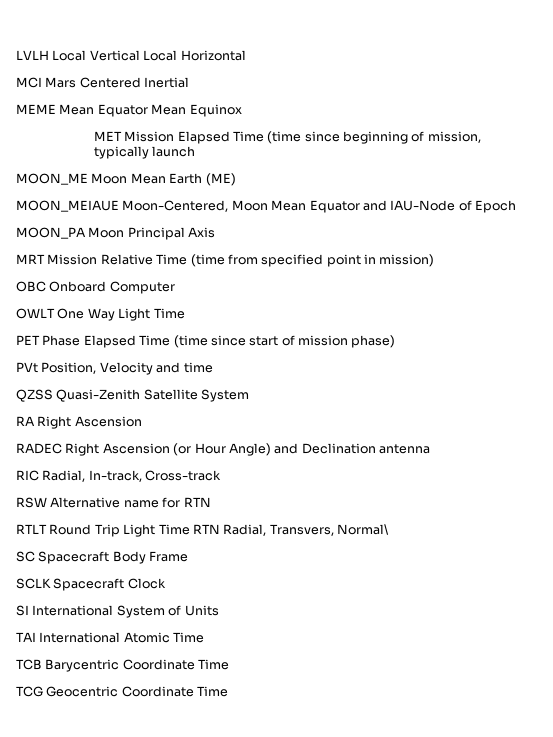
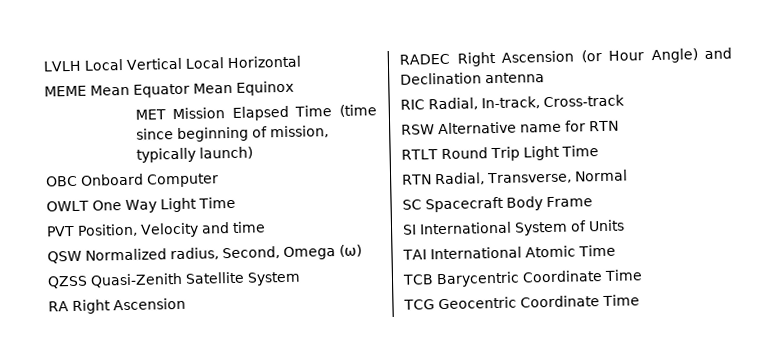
[16,77,190,88] // MCI Mars Centered Inertial -> (301, 62) none
[152,146,196,157] [16,173,236,186] [16,200,516,213] [16,227,216,240] [16,254,435,267] launch // MOON_ME Moon Mean Earth (ME) // MOON_MEIAUE Moon-Centered, Moon Mean Equator and IAU-Node of Epoch // MOON_PA Moon Principal Axis // MRT Mission Relative Time (time from specified point in mission) -> [198,146,253,160] launch)
[16,335,396,348] [16,362,213,375] PET Phase Elapsed Time (time since start of mission phase) // PVt Position, Velocity and time -> [46,221,266,238] [47,244,362,264] PVT Position, Velocity and time // QSW Normalized radius, Second, Omega (ω)
(190, 529) none -> (599, 151) //
[269,524,389,536] Transvers, Normal\ -> [486,169,628,185] Transverse, Normal
[16,578,166,591] // SCLK Spacecraft Clock -> (593, 202) none

